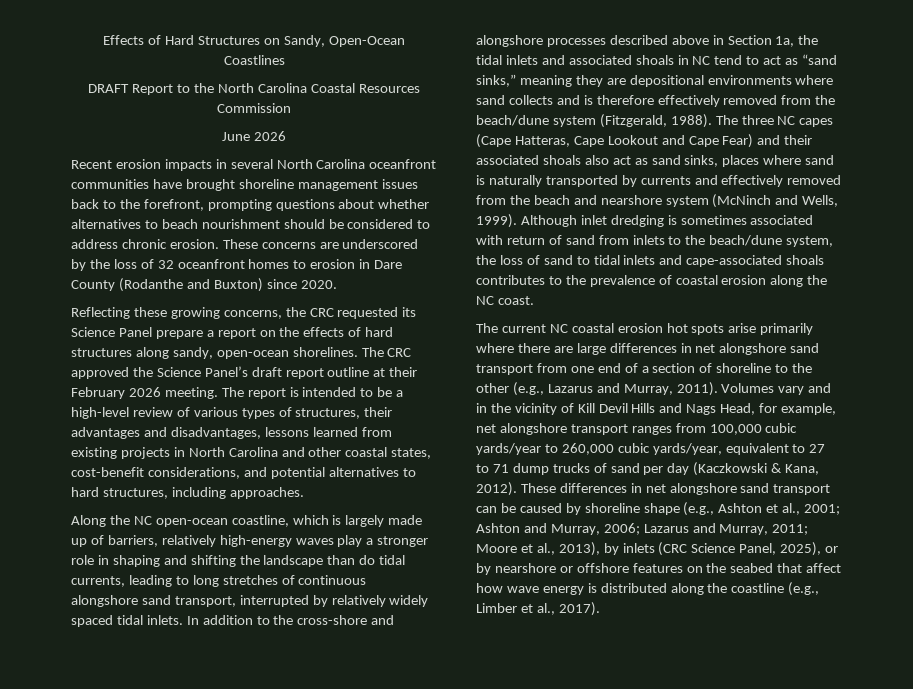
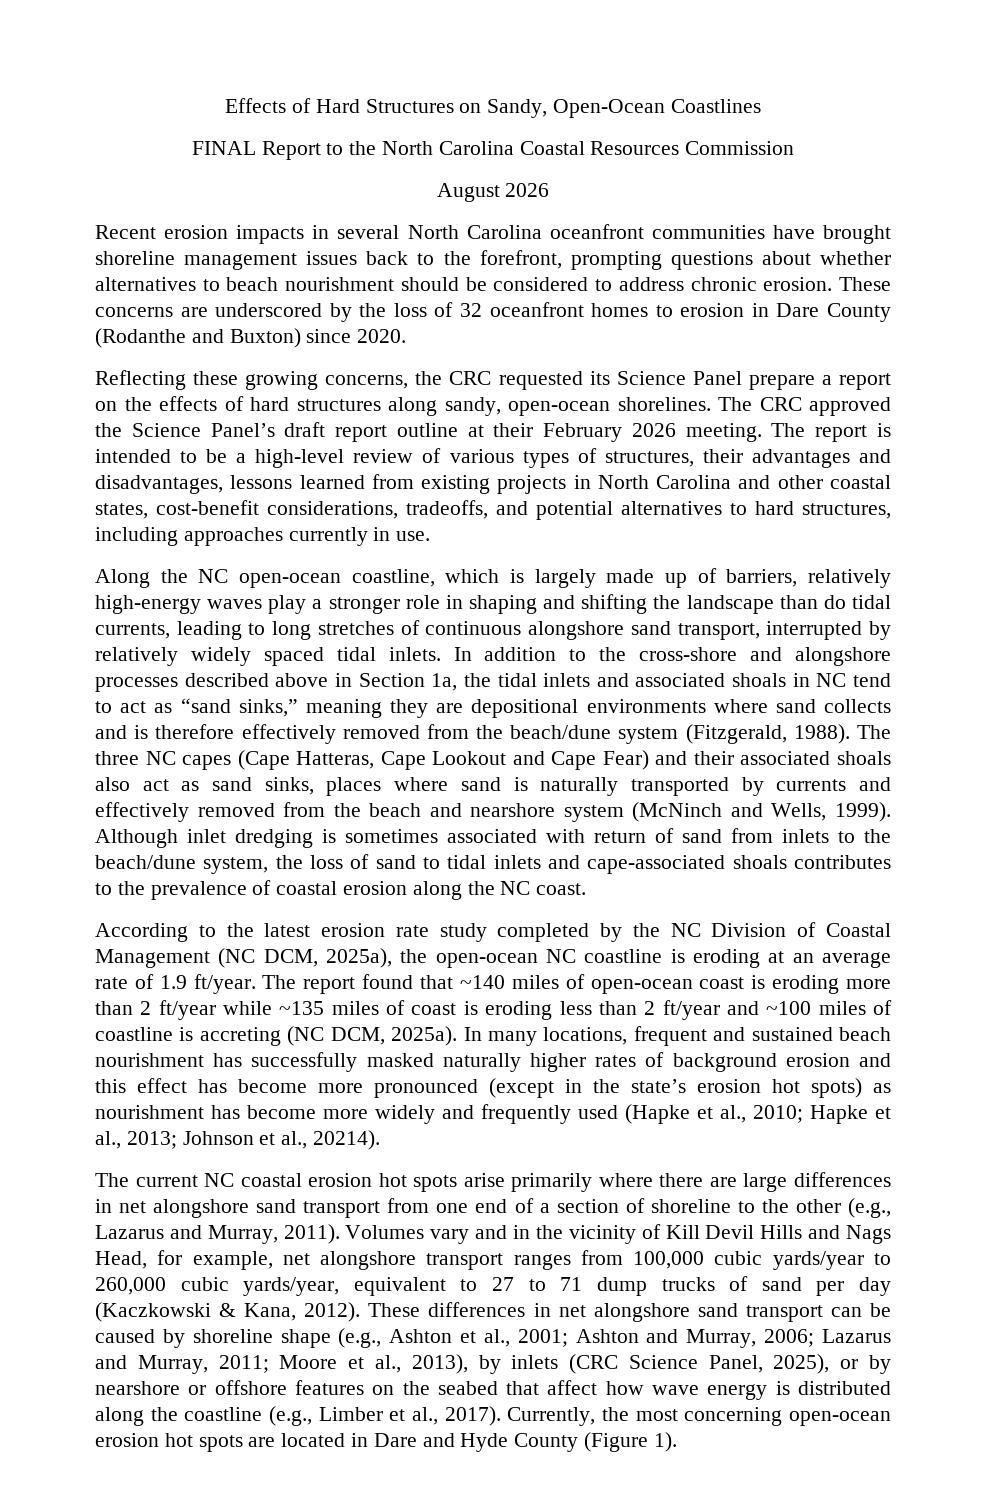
[88,84,130,93] DRAFT -> [191,141,256,155] FINAL
[222,132,251,141] June -> [436,183,500,202] August
(240, 473) none -> [406,500,488,519] tradeoffs,
[229,487,304,499] approaches. -> [183,527,431,546] approaches currently in use.
(534, 300) none -> [95,922,891,942] [95,948,892,968] [95,974,892,994] [95,1000,893,1020] [95,1026,891,1046] [95,1052,892,1072] [95,1078,891,1098] [95,1104,891,1124] [95,1130,381,1150] // According to the latest erosion rate study completed by the NC Division of Coastal Management (NC DCM, 2025a), the open-ocean NC coastline is eroding at an average rate of 1.9 ft/year. The report found that ~140 miles of open-ocean coast is eroding more than 2 ft/year while ~135 miles of coast is eroding less than 2 ft/year and ~100 miles of coastline is accreting (NC DCM, 2025a). In many locations, frequent and sustained beach nourishment has successfully masked naturally higher rates of background erosion and this effect has become more pronounced (except in the state’s erosion hot spots) as nourishment has become more widely and frequently used (Hapke et al., 2010; Hapke et al., 2013; Johnson et al., 20214).
(600, 609) none -> [507,1407,891,1426] [95,1432,677,1452] Currently, the most concerning open-ocean erosion hot spots are located in Dare and Hyde County (Figure 1).

